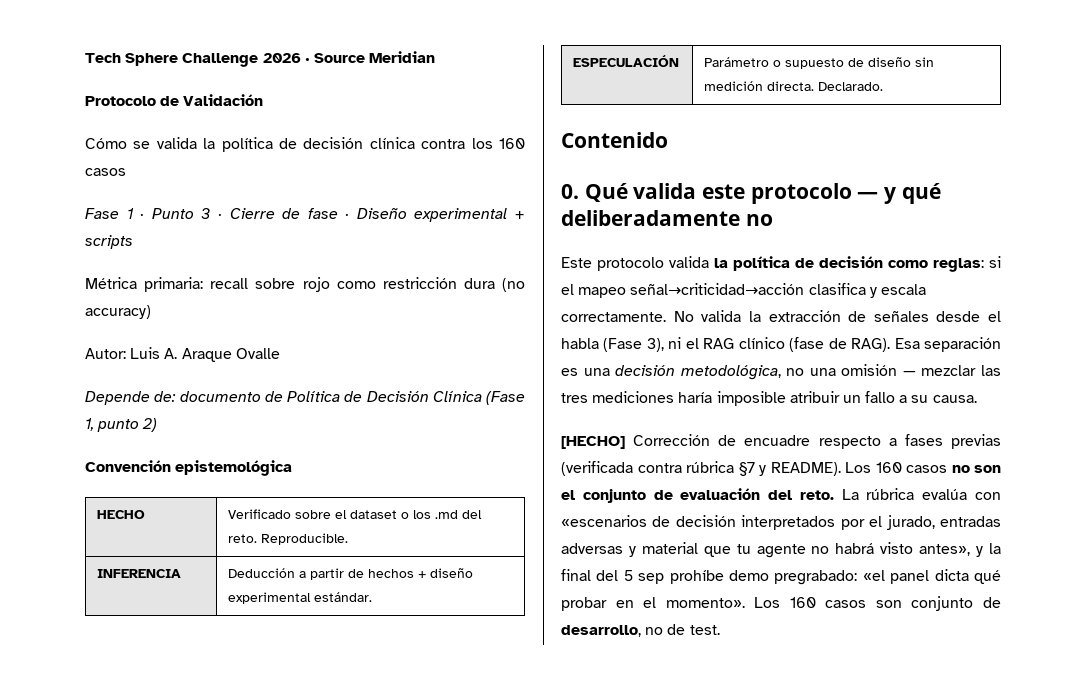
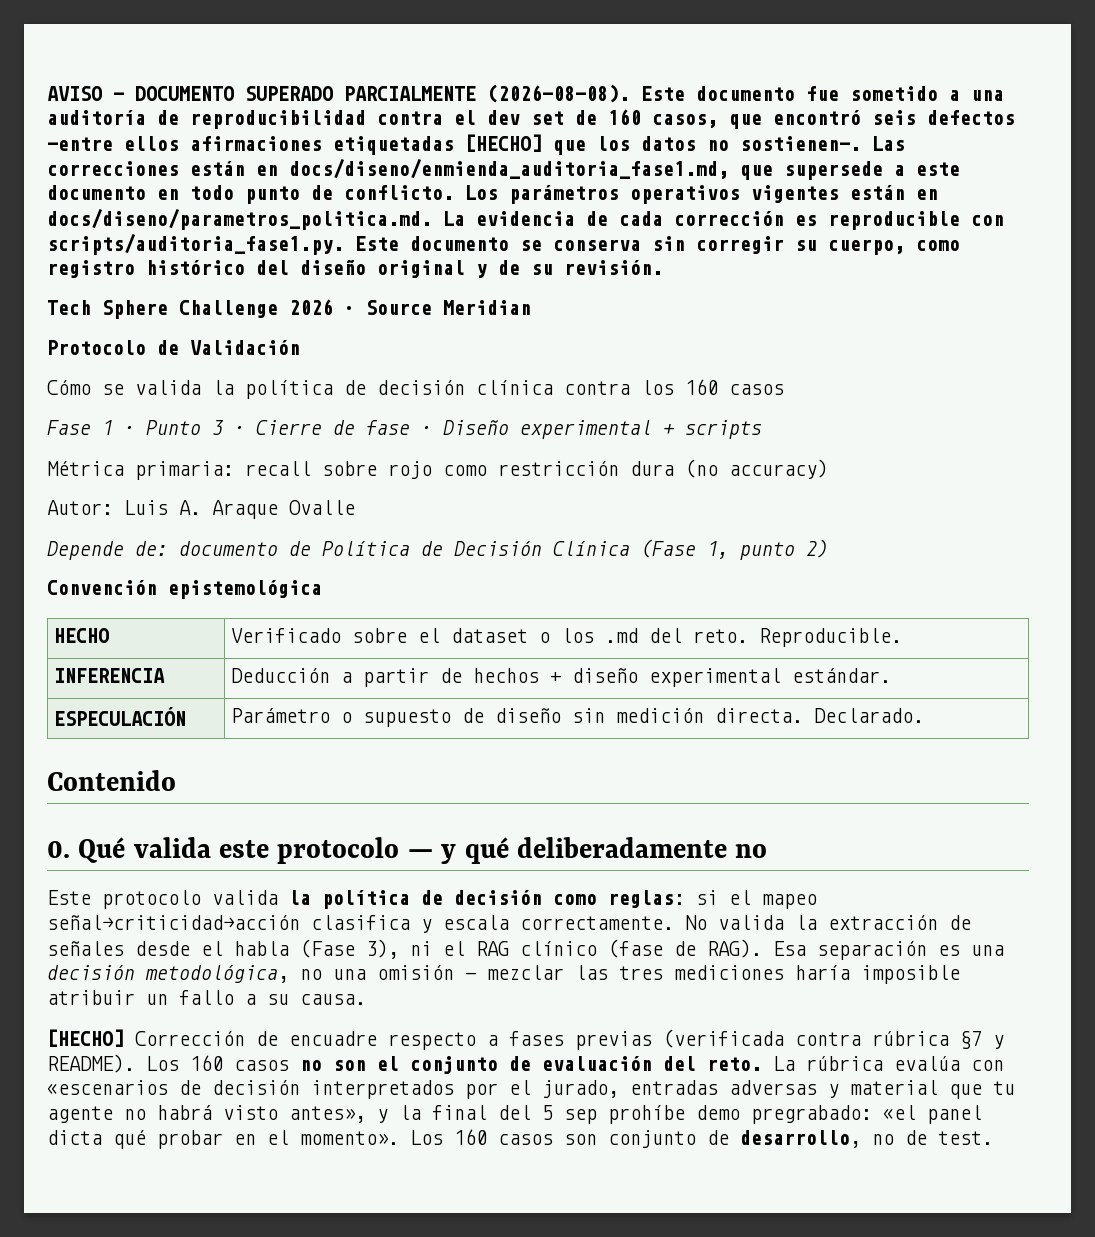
(85, 58) none -> [47,84,1004,103] [47,109,1015,129] [47,134,905,155] [47,159,960,180] [47,185,938,204] [47,209,1004,230] [47,234,960,255] [47,259,663,278] AVISO — DOCUMENTO SUPERADO PARCIALMENTE (2026-08-08). Este documento fue sometido a una auditoría de reproducibilidad contra el dev set de 160 casos, que encontró seis defectos —entre ellos afirmaciones etiquetadas [HECHO] que los datos no sostienen—. Las correcciones están en docs/diseno/enmienda_auditoria_fase1.md, que supersede a este documento en todo punto de conflicto. Los parámetros operativos vigentes están en docs/diseno/parametros_politica.md. La evidencia de cada corrección es reproducible con scripts/auditoria_fase1.py. Este documento se conserva sin corregir su cuerpo, como registro histórico del diseño original y de su revisión. //

